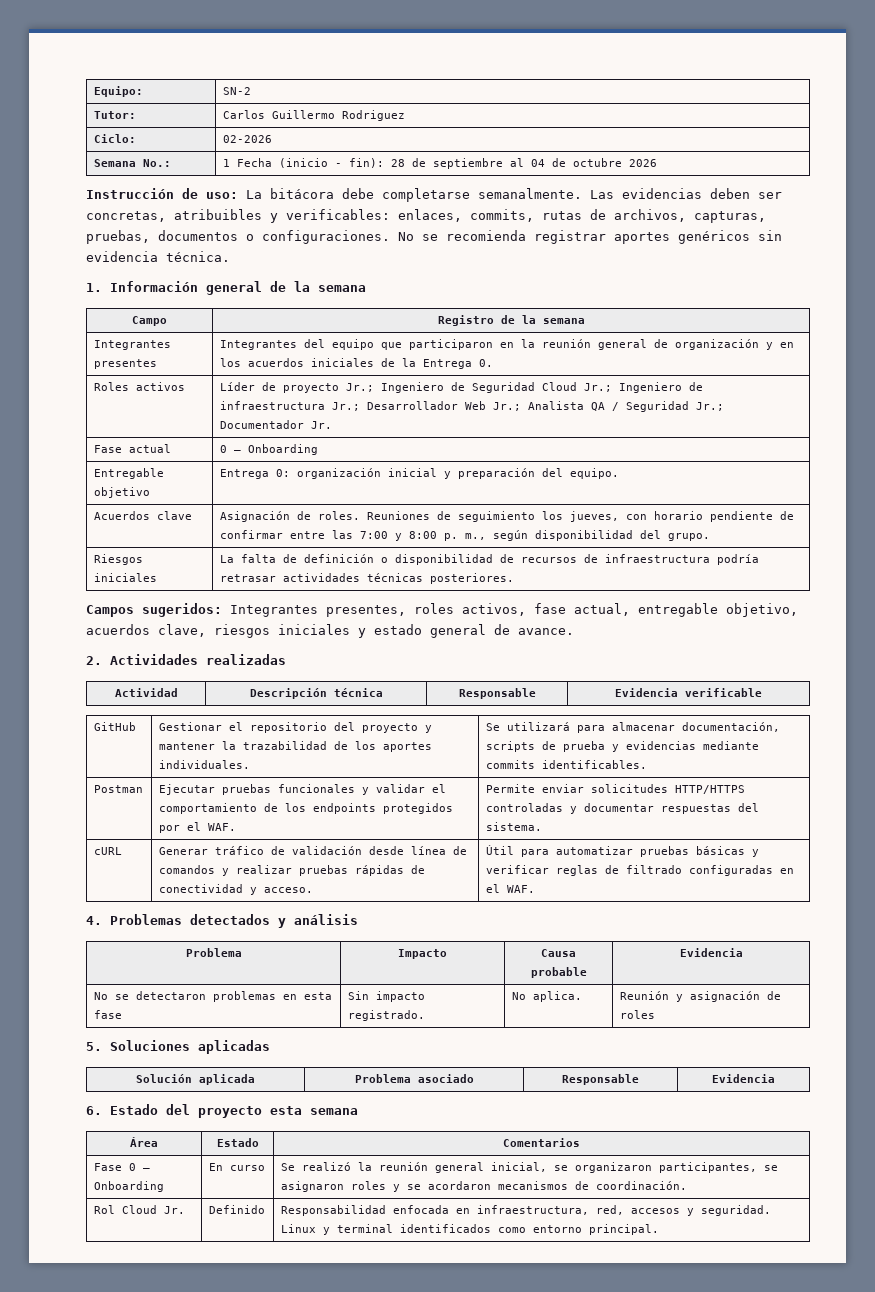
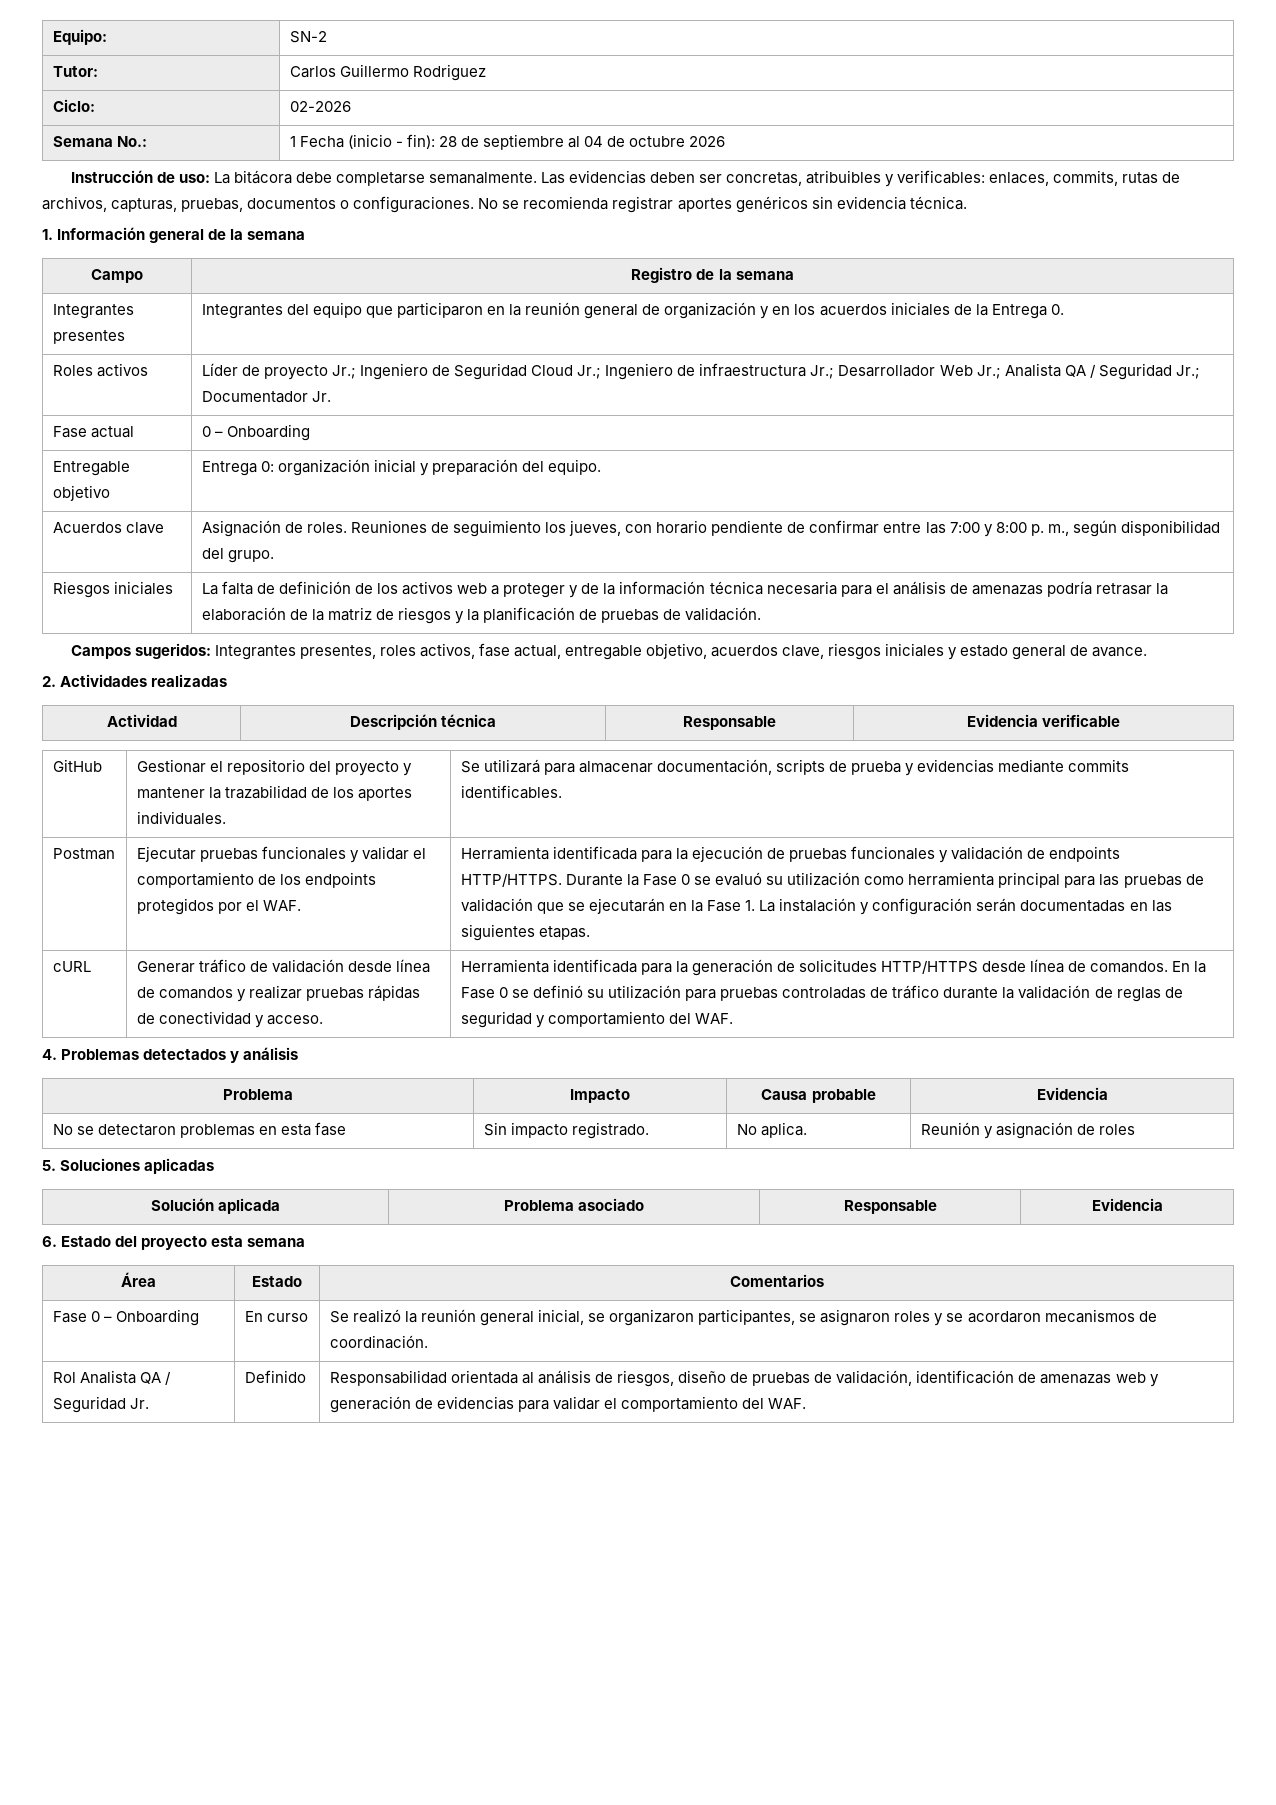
[380,554,759,565] [219,573,514,584] o disponibilidad de recursos de infraestructura podría retrasar actividades técnicas posteriores. -> [355,581,1168,598] [201,607,762,624] de los activos web a proteger y de la información técnica necesaria para el análisis de amenazas podría retrasar la elaboración de la matriz de riesgos y la planificación de pruebas de validación.
[485,784,745,794] [485,803,759,814] [485,822,542,831] Permite enviar solicitudes HTTP/HTTPS controladas y documentar respuestas del sistema. -> [460,846,1121,863] [460,872,1204,888] [460,898,1172,915] [460,924,590,941] Herramienta identificada para la ejecución de pruebas funcionales y validación de endpoints HTTP/HTTPS. Durante la Fase 0 se evaluó su utilización como herramienta principal para las pruebas de validación que se ejecutarán en la Fase 1. La instalación y configuración serán documentadas en las siguientes etapas.
[485,845,759,857] [485,865,794,876] [485,884,500,893] Útil para automatizar pruebas básicas y verificar reglas de filtrado configuradas en el -> [460,959,1207,976] [460,985,1183,1002] [460,1011,691,1028] Herramienta identificada para la generación de solicitudes HTTP/HTTPS desde línea de comandos. En la Fase 0 se definió su utilización para pruebas controladas de tráfico durante la validación de reglas de seguridad y comportamiento del
[121,1205,157,1214] Cloud -> [79,1370,171,1385] [52,1396,126,1413] Analista QA / Seguridad
[392,1205,771,1216] [280,1224,659,1235] enfocada en infraestructura, red, accesos y seguridad. Linux y terminal identificados como entorno principal. -> [450,1370,1159,1387] [329,1396,807,1413] orientada al análisis de riesgos, diseño de pruebas de validación, identificación de amenazas web y generación de evidencias para validar el comportamiento del WAF.

